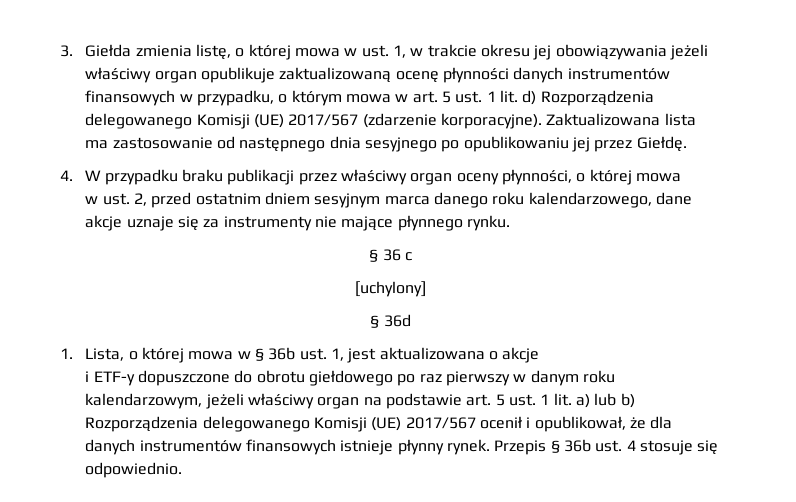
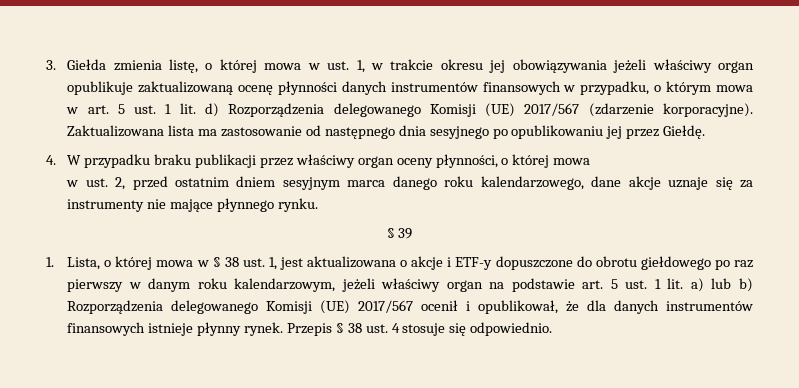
[382,249,412,261] [355,281,426,297] [370,314,411,328] 36 c // [uchylony] // § 36d -> [398,228,413,239] 39
[268,347,296,360] 36b -> [224,257,239,267] 38
(540, 355) // -> (444, 263) none
[563,439,591,452] 36b -> [347,323,362,333] 38

